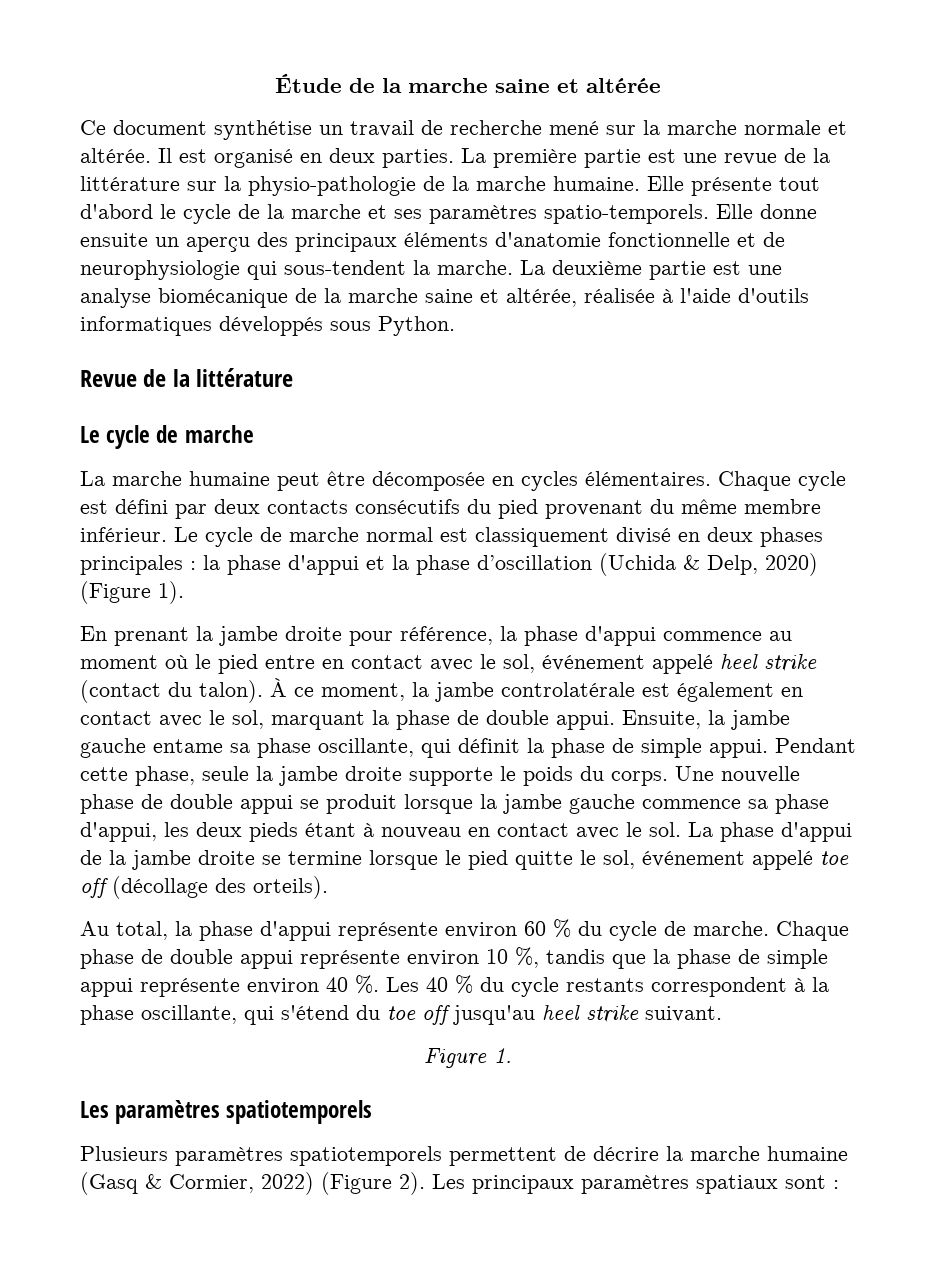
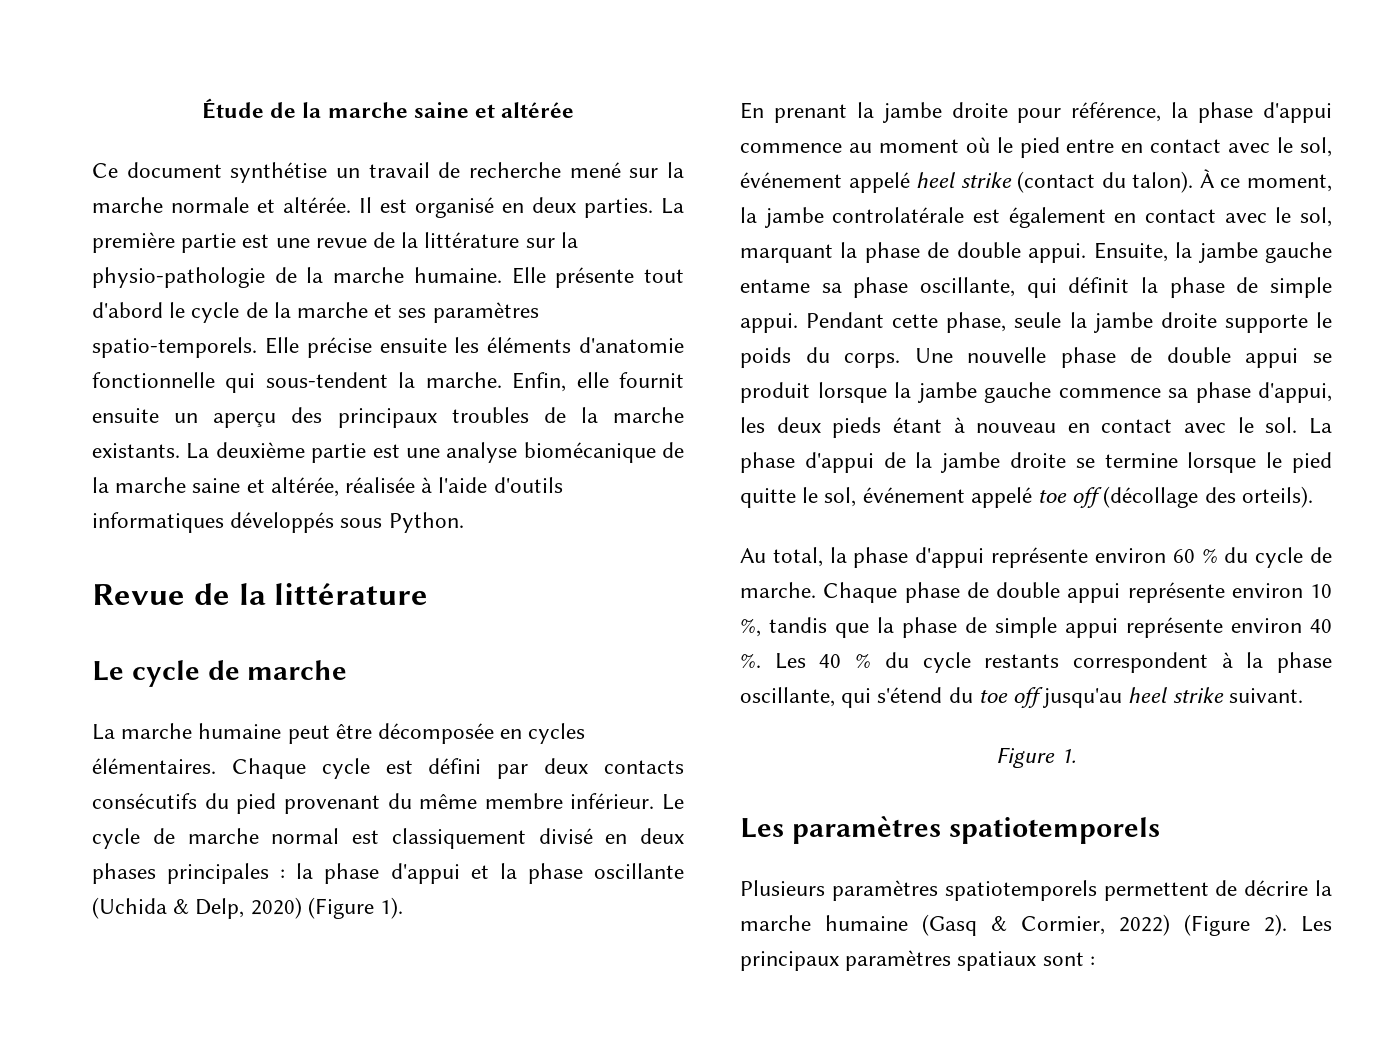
[760,204,817,219] donne -> [306,337,684,358] [92,372,685,393] précise ensuite les éléments d'anatomie fonctionnelle qui sous-tendent la marche. Enfin, elle fournit
[404,232,785,247] [80,260,513,280] éléments d'anatomie fonctionnelle et de neurophysiologie qui sous-tendent la marche. -> [451,407,684,423] [92,443,180,458] troubles de la marche existants.
[477,555,592,570] d’oscillation -> [593,863,684,879] oscillante

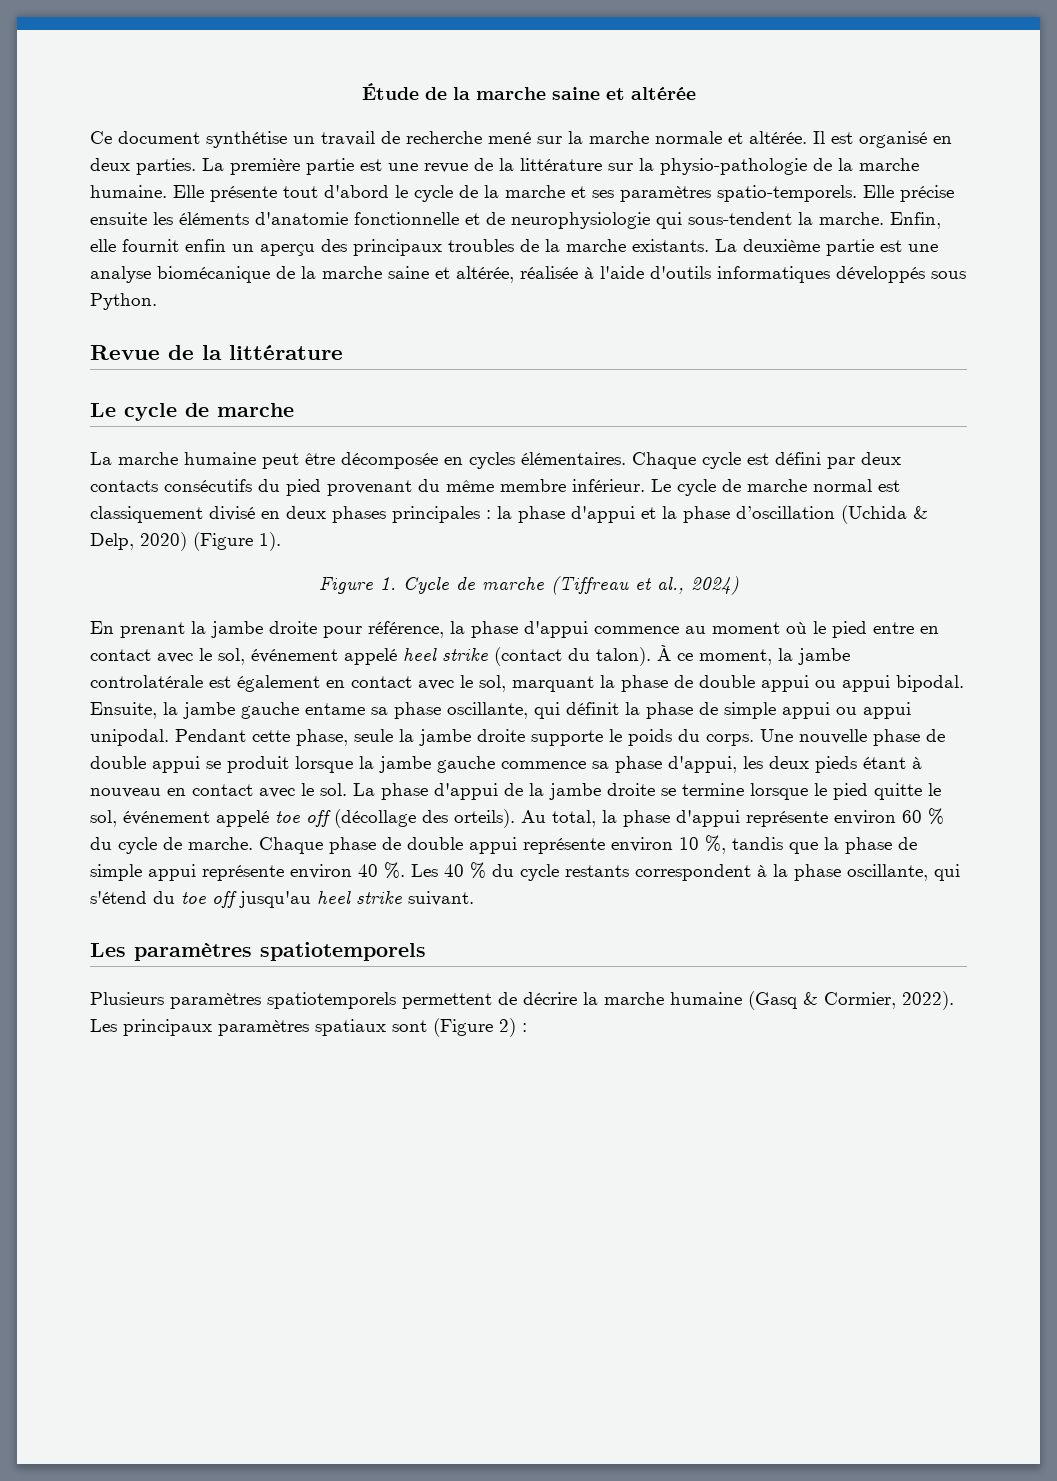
(215, 380) none -> [465,212,650,229] et de neurophysiologie
[92,408,159,423] ensuite -> [185,239,226,252] enfin
[593,863,684,879] oscillante -> [736,506,835,519] d’oscillation
(404, 908) none -> [318,576,739,595] // Figure 1. Cycle de marche (Tiffreau et al., 2024)
[1028,243,1087,263] appui. -> [761,675,964,692] appui ou appui bipodal.
[740,313,798,333] appui. -> [782,702,911,719] [90,729,169,746] appui ou appui unipodal.
(1313, 497) // -> (515, 818) none
[996,747,1076,768] // Figure 1. -> (474, 898) none
[1119,914,1287,936] 2022) (Figure 2). -> [902,991,954,1010] 2022).
(1084, 959) none -> [433,1018,516,1037] (Figure 2)

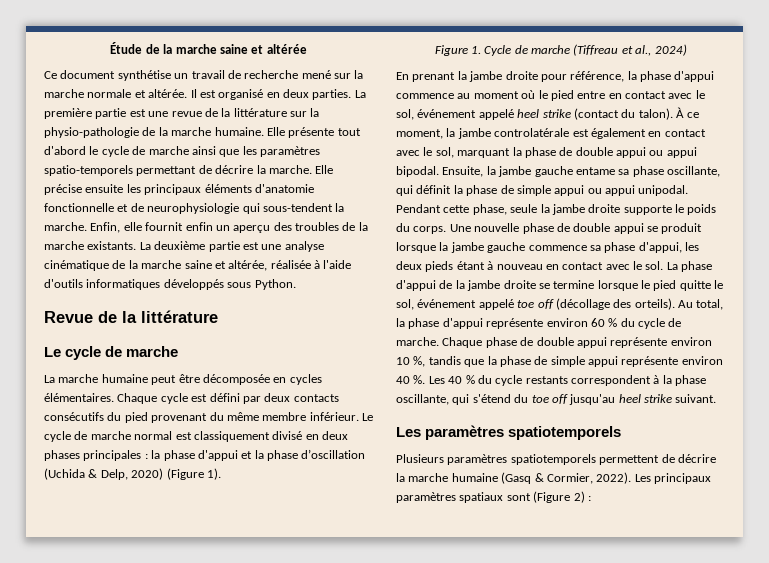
[484,185,857,202] la marche et ses paramètres spatio-temporels. -> [148,146,320,157] [44,165,312,176] marche ainsi que les paramètres spatio-temporels permettant de décrire la marche.
(173, 218) none -> [144,184,202,195] principaux
[353,239,442,256] principaux -> (292, 226) none
[157,266,270,283] biomécanique -> [44,260,109,271] cinématique

